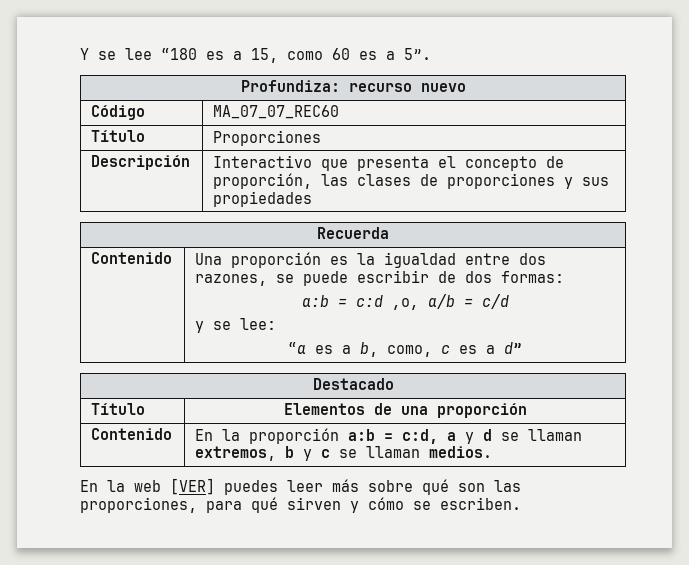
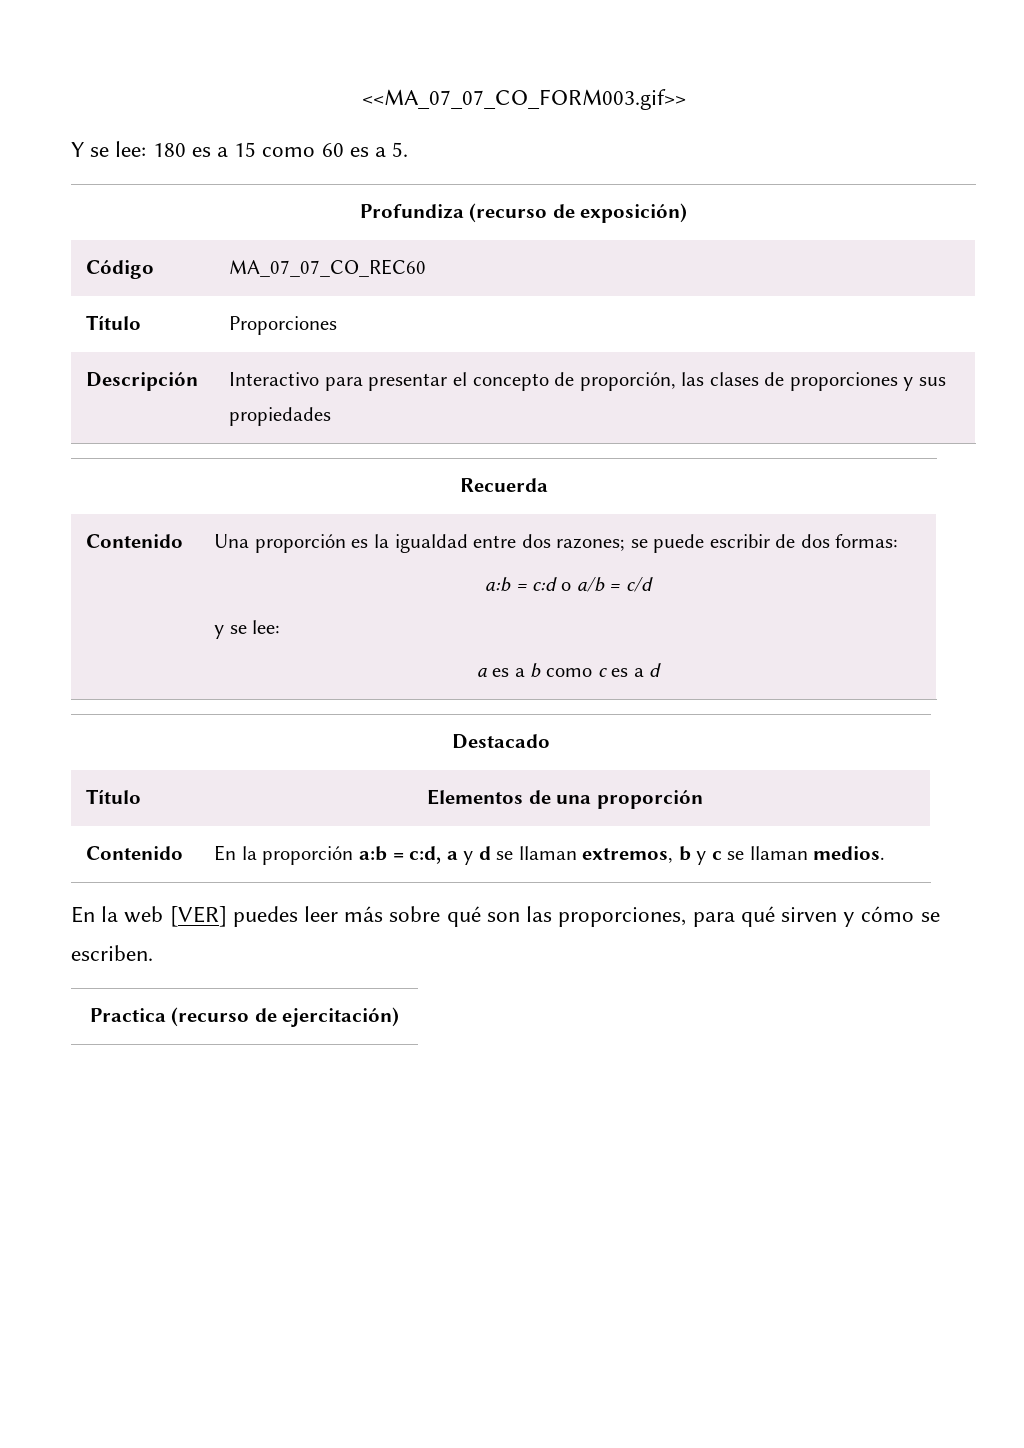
(80, 54) none -> [361,89,686,110] <<MA_07_07_CO_FORM003.gif>> //
[125,48,278,63] lee “180 es a 15, -> [115,141,257,157] lee: 180 es a 15
[404,48,431,60] [240,80,466,92] 5”. // Profundiza: recurso nuevo -> [392,142,409,157] [359,203,688,223] 5. // Profundiza (recurso de exposición)
[213,105,340,119] MA_07_07_REC60 -> [229,259,427,277] MA_07_07_CO_REC60
[321,156,430,171] que presenta -> [324,373,448,391] para presentar
[195,274,268,286] razones, -> [556,538,626,551] razones;
[391,298,419,310] ,o, -> [561,582,571,591] o
[288,342,432,357] “a es a b, como, -> [476,663,593,678] a es a b como
[504,342,522,354] d” -> [649,663,662,677] d
(521, 503) none -> [89,1007,400,1027] // Practica (recurso de ejercitación)

